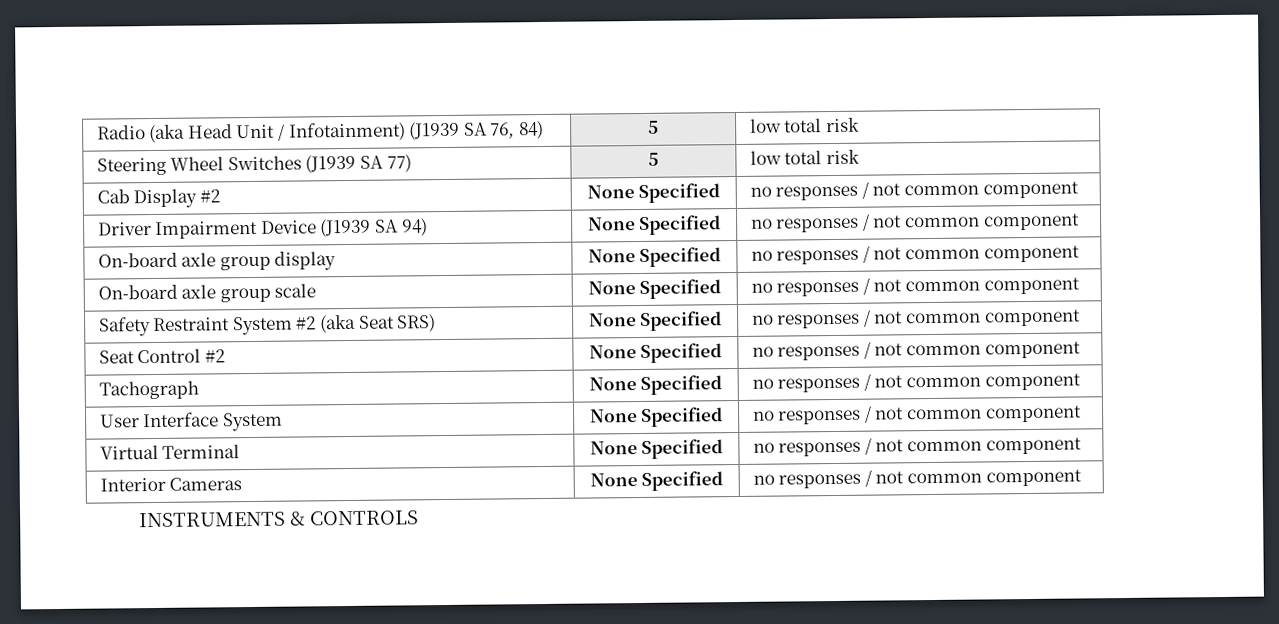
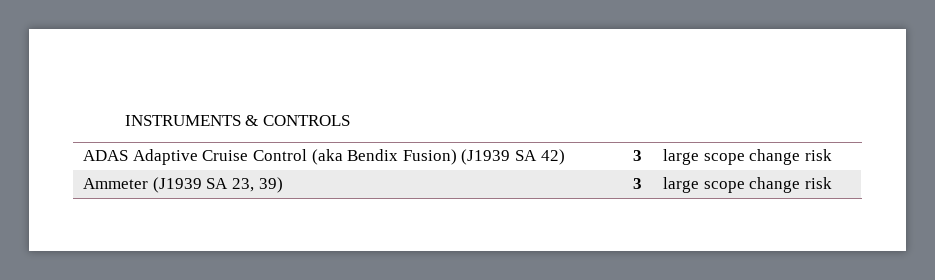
[96,120,544,144] [648,120,659,134] [749,117,860,133] [96,154,412,176] [648,152,659,166] [749,149,860,165] [96,188,220,209] [586,183,721,204] [749,181,1079,201] [97,218,428,239] [587,215,722,235] [750,213,1080,233] [97,251,337,271] [587,247,722,267] [750,245,1080,265] [97,283,317,303] [587,279,722,299] [750,277,1080,297] [98,314,437,337] [588,311,723,331] [751,309,1081,329] [98,348,225,364] [588,343,723,363] [751,341,1081,361] [98,380,199,400] [588,375,723,395] [751,373,1081,393] [99,412,283,432] [589,407,724,427] [752,405,1082,425] [99,444,241,460] [589,439,724,459] [752,437,1082,457] [99,477,243,492] [589,471,724,491] [752,469,1082,489] [139,510,420,528] Radio (aka Head Unit / Infotainment) (J1939 SA 76, 84) | 5 | low total risk // Steering Wheel Switches (J1939 SA 77) | 5 | low total risk // Cab Display #2 | None Specified | no responses / not common component // Driver Impairment Device (J1939 SA 94) | None Specified | no responses / not common component // On-board axle group display | None Specified | no responses / not common component // On-board axle group scale | None Specified | no responses / not common component // Safety Restraint System #2 (aka Seat SRS) | None Specified | no responses / not common component // Seat Control #2 | None Specified | no responses / not common component // Tachograph | None Specified | no responses / not common component // User Interface System | None Specified | no responses / not common component // Virtual Terminal | None Specified | no responses / not common component // Interior Cameras | None Specified | no responses / not common component // INSTRUMENTS & CONTROLS -> [124,115,350,126] [83,149,565,165] [633,150,642,161] [663,149,833,165] [83,177,283,193] [633,178,642,189] [663,177,833,193] INSTRUMENTS & CONTROLS // ADAS Adaptive Cruise Control (aka Bendix Fusion) (J1939 SA 42) | 3 | large scope change risk // Ammeter (J1939 SA 23, 39) | 3 | large scope change risk

